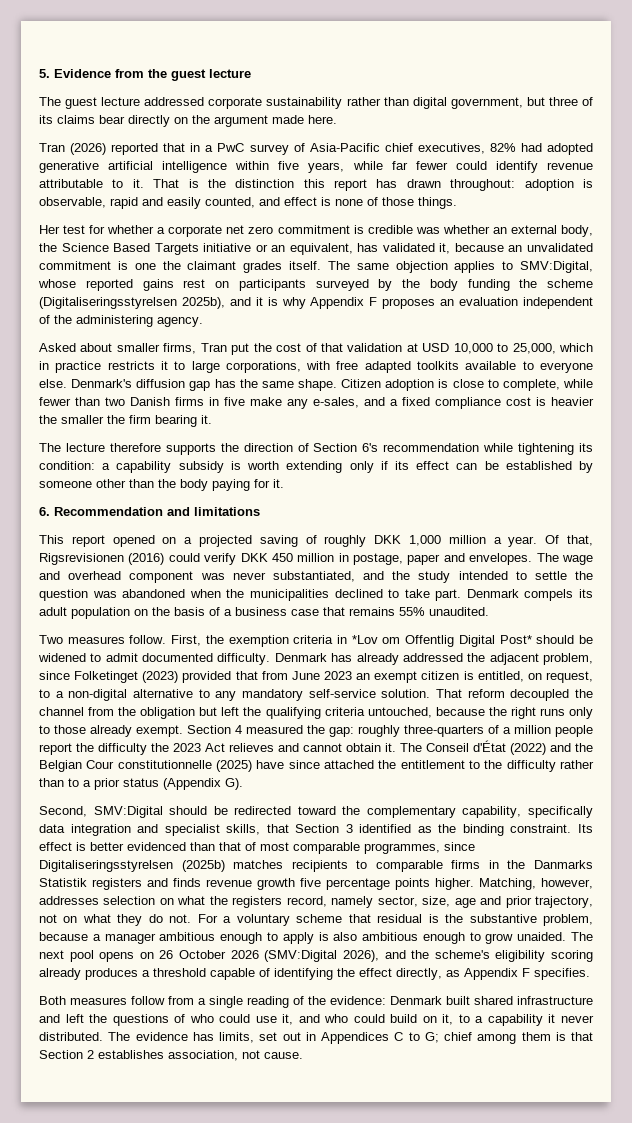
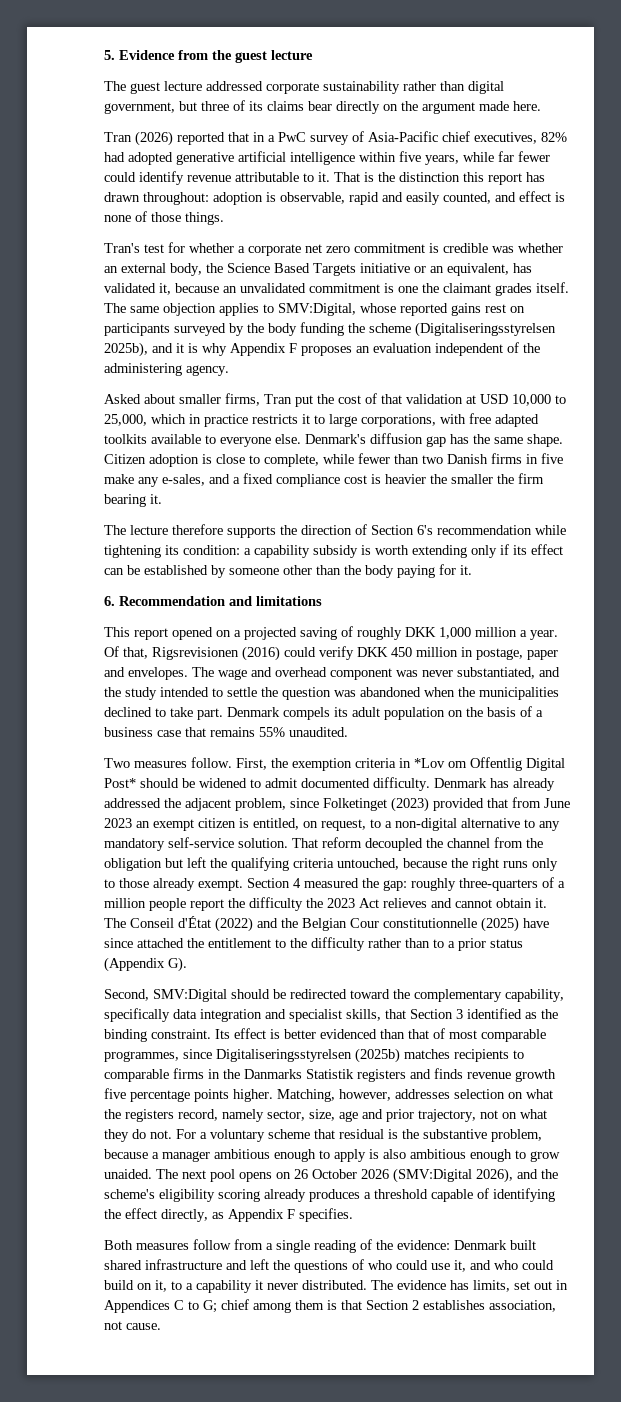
[39,225,60,234] Her -> [104,243,140,253] Tran's

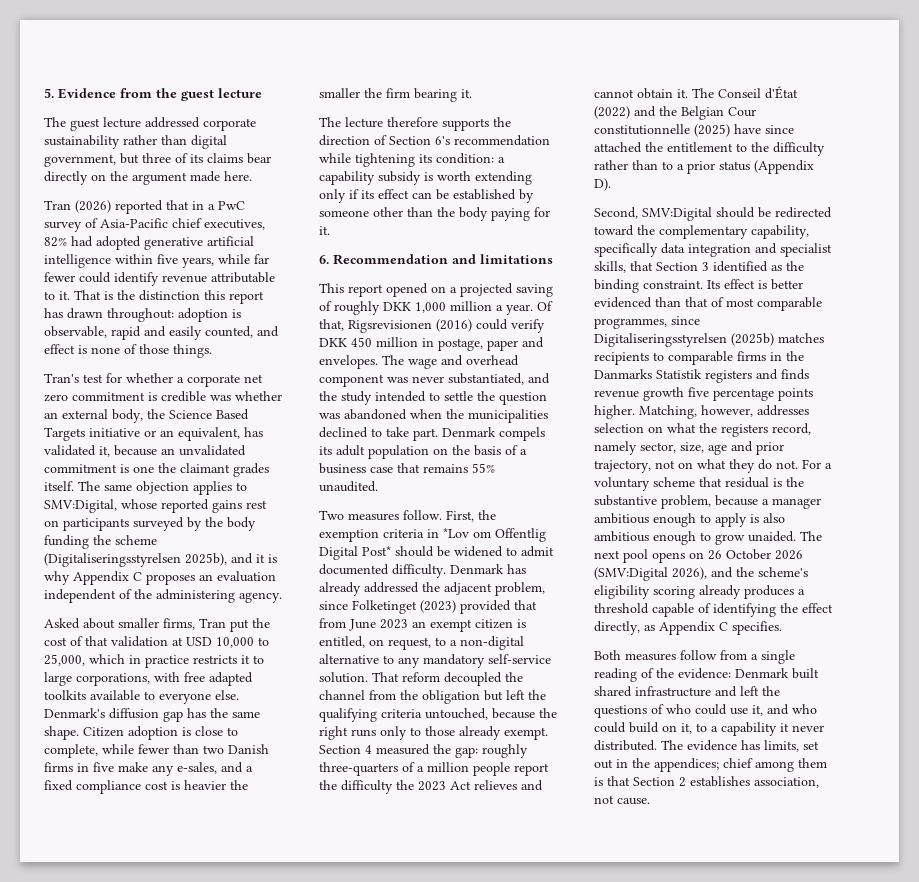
[289,343,297,353] F -> [133,572,142,581] C
[168,957,187,972] G). -> [594,178,611,191] D).
[287,1209,295,1219] F -> [719,622,728,631] C
[104,1300,217,1313] Appendices C to G; -> [632,758,719,772] the appendices;

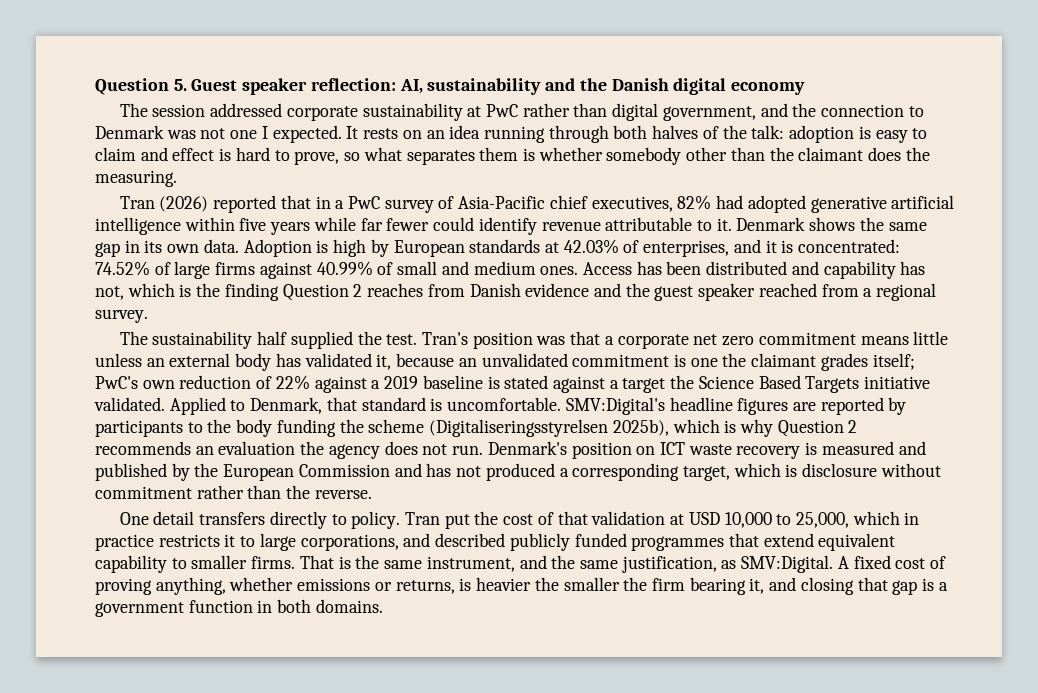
[44,88,262,101] [44,117,141,131] 5. Evidence from the guest lecture // The guest lecture -> [95,78,805,95] [119,103,206,117] Question 5. Guest speaker reflection: AI, sustainability and the Danish digital economy // The session
(120, 142) none -> [467,104,519,117] at PwC
[120,153,271,164] [44,171,252,185] but three of its claims bear directly on the argument made here. -> [760,103,924,117] [95,125,928,143] [95,147,930,165] [95,170,177,187] and the connection to Denmark was not one I expected. It rests on an idea running through both halves of the talk: adoption is easy to claim and effect is hard to prove, so what separates them is whether somebody other than the claimant does the measuring.
[182,257,214,268] years, -> [270,222,311,235] years
[74,290,264,304] [44,308,241,322] [44,326,279,340] [44,344,212,358] [44,373,173,383] That is the distinction this report has drawn throughout: adoption is observable, rapid and easily counted, and effect is none of those things. // Tran's test for whether -> [736,217,927,231] [95,239,901,257] [95,261,926,279] [95,283,937,301] [95,309,148,323] [119,331,601,349] Denmark shows the same gap in its own data. Adoption is high by European standards at 42.03% of enterprises, and it is concentrated: 74.52% of large firms against 40.99% of small and medium ones. Access has been distributed and capability has not, which is the finding Question 2 reaches from Danish evidence and the guest speaker reached from a regional survey. // The sustainability half supplied the test. Tran's position was that
[148,391,282,402] [44,409,249,423] [44,427,240,441] is credible was whether an external body, the Science Based Targets initiative or an equivalent, -> [860,331,949,345] [95,353,272,371] means little unless an external body
[44,481,247,495] [44,499,267,513] [44,517,202,531] itself. The same objection applies to SMV:Digital, whose reported gains rest on participants surveyed by -> [872,353,915,370] [95,375,931,393] [94,397,907,415] [95,420,203,437] itself; PwC's own reduction of 22% against a 2019 baseline is stated against a target the Science Based Targets initiative validated. Applied to Denmark, that standard is uncomfortable. SMV:Digital's headline figures are reported by participants to
[231,553,277,564] [44,571,276,585] [44,589,282,603] [44,618,195,630] and it is why Appendix C proposes an evaluation independent of the administering agency. // Asked about smaller firms, -> [672,419,858,437] [95,441,926,459] [95,463,941,481] [95,485,372,499] [119,511,401,529] which is why Question 2 recommends an evaluation the agency does not run. Denmark's position on ICT waste recovery is measured and published by the European Commission and has not produced a corresponding target, which is disclosure without commitment rather than the reverse. // One detail transfers directly to policy.
[154,672,253,686] [44,690,239,704] [44,708,260,722] [44,726,238,740] [44,744,269,758] [44,762,253,776] [44,780,168,794] with free adapted toolkits available to everyone else. Denmark's diffusion gap has the same shape. Citizen adoption is close to complete, while fewer than two Danish firms in five make any e-sales, and a fixed compliance cost -> [403,533,896,551] [95,555,947,573] [95,577,455,595] and described publicly funded programmes that extend equivalent capability to smaller firms. That is the same instrument, and the same justification, as SMV:Digital. A fixed cost of proving anything, whether emissions or returns,
[461,89,472,98] [319,117,511,131] [319,135,550,146] [319,153,505,167] [319,171,532,185] [319,189,534,203] [319,207,550,221] [319,226,330,235] [319,254,553,265] [319,283,553,297] [319,301,553,315] [319,319,545,333] [319,337,544,351] [319,355,519,369] [319,373,550,387] [319,391,547,405] [319,409,548,423] [319,427,545,441] [319,445,527,459] [319,463,495,474] [319,481,378,492] [319,510,496,522] [319,528,546,542] [319,546,554,560] [319,564,526,578] [319,582,545,596] [319,600,537,614] [319,618,526,632] [319,636,524,650] [319,654,551,668] [319,672,523,686] [319,690,546,704] [319,708,557,722] [319,726,548,740] [319,744,528,758] [319,762,549,776] [319,780,543,794] [594,86,798,99] [594,106,756,120] [594,124,794,137] [594,142,825,156] [594,160,814,174] [594,178,611,191] [594,207,832,221] [594,225,809,239] [594,243,832,257] [594,261,804,273] [594,279,803,293] [594,297,822,311] [594,316,700,329] [594,333,824,347] [594,351,804,365] [594,369,809,383] [594,387,813,401] [594,405,809,419] [594,423,811,437] [594,441,784,455] [594,459,832,473] [594,477,804,491] [594,495,821,509] [594,513,785,527] [594,531,822,545] [594,549,803,563] [594,567,808,581] [594,585,805,599] [594,603,833,617] [594,621,782,635] [594,650,795,664] [594,668,819,682] [594,686,780,697] [594,704,817,718] [594,722,824,736] [594,740,819,752] [594,758,827,772] [594,776,819,788] [594,795,650,805] it. // The lecture therefore supports the direction of Section 6's recommendation while tightening its condition: a capability subsidy is worth extending only if its effect can be established by someone other than the body paying for it. // 6. Recommendation and limitations // This report opened on a projected saving of roughly DKK 1,000 million a year. Of that, Rigsrevisionen (2016) could verify DKK 450 million in postage, paper and envelopes. The wage and overhead component was never substantiated, and the study intended to settle the question was abandoned when the municipalities declined to take part. Denmark compels its adult population on the basis of a business case that remains 55% unaudited. // Two measures follow. First, the exemption criteria in *Lov om Offentlig Digital Post* should be widened to admit documented difficulty. Denmark has already addressed the adjacent problem, since Folketinget (2023) provided that from June 2023 an exempt citizen is entitled, on request, to a non-digital alternative to any mandatory self-service solution. That reform decoupled the channel from the obligation but left the qualifying criteria untouched, because the right runs only to those already exempt. Section 4 measured the gap: roughly three-quarters of a million people report the difficulty the 2023 Act relieves and cannot obtain it. The Conseil d'État (2022) and the Belgian Cour constitutionnelle (2025) have since attached the entitlement to the difficulty rather than to a prior status (Appendix D). // Second, SMV:Digital should be redirected toward the complementary capability, specifically data integration and specialist skills, that Section 3 identified as the binding constraint. Its effect is better evidenced than that of most comparable programmes, since Digitaliseringsstyrelsen (2025b) matches recipients to comparable firms in the Danmarks Statistik registers and finds revenue growth five percentage points higher. Matching, however, addresses selection on what the registers record, namely sector, size, age and prior trajectory, not on what they do not. For a voluntary scheme that residual is the substantive problem, because a manager ambitious enough to apply is also ambitious enough to grow unaided. The next pool opens on 26 October 2026 (SMV:Digital 2026), and the scheme's eligibility scoring already produces a threshold capable of identifying the effect directly, as Appendix C specifies. // Both measures follow from a single reading of the evidence: Denmark built shared infrastructure and left the questions of who could use it, and who could build on it, to a capability it never distributed. The evidence has limits, set out in the appendices; chief among them is that Section 2 establishes association, not cause. -> [749,577,948,595] [95,599,383,617] it, and closing that gap is a government function in both domains.

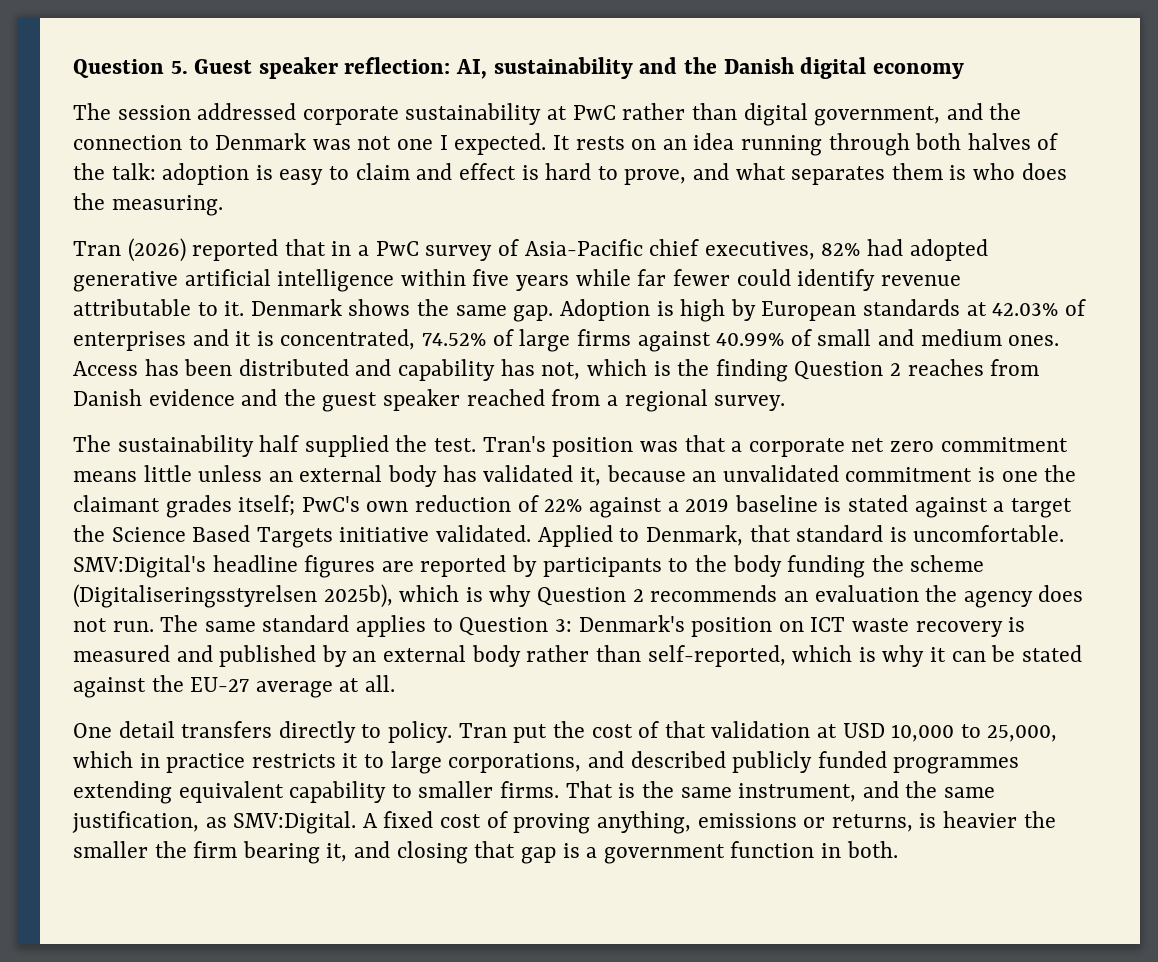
[344,152,361,161] so -> [692,163,729,180] and
[538,147,864,165] whether somebody other than the claimant -> [973,163,1016,180] who
[95,239,239,257] gap in its own data. -> [513,305,554,322] gap.
[643,240,730,257] enterprises, -> [73,331,186,351] enterprises
[798,239,901,253] concentrated: -> [280,329,416,350] concentrated,
(484, 450) none -> [160,615,572,637] The same standard applies to Question 3:
[194,463,941,481] [95,485,372,499] the European Commission and has not produced a corresponding target, which is disclosure without commitment rather than the reverse. -> [352,645,1082,667] [73,675,396,698] an external body rather than self-reported, which is why it can be stated against the EU-27 average at all.
[728,533,814,547] that extend -> [73,781,172,804] extending
[229,577,294,591] whether -> (691, 822) none
[277,599,383,613] both domains. -> [846,841,898,858] both.

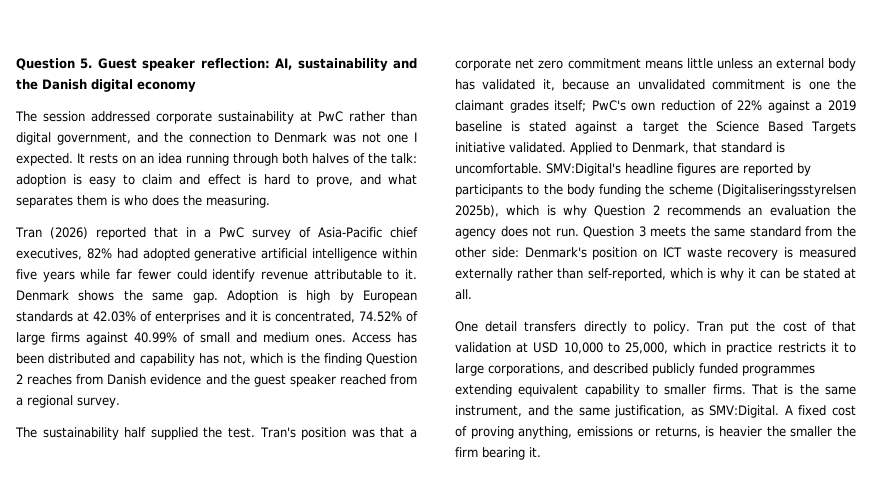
[160,615,572,637] The same standard applies to Question 3: -> [583,226,856,238] [455,247,519,258] Question 3 meets the same standard from the other side:
[176,645,521,667] and published by an external body -> [455,268,513,281] externally
[73,675,333,698] against the EU-27 average -> (840, 273) none
[326,841,898,864] it, and closing that gap is a government function in both. -> [529,447,541,457] it.

